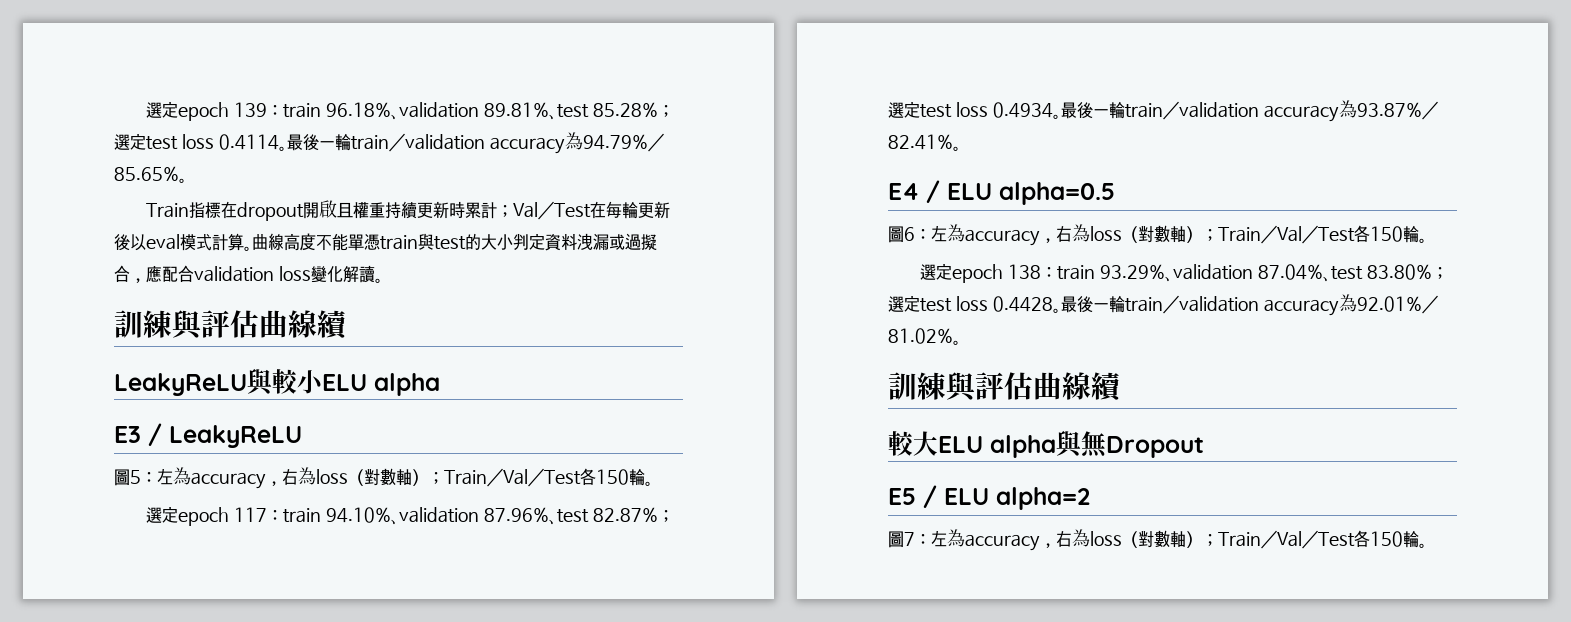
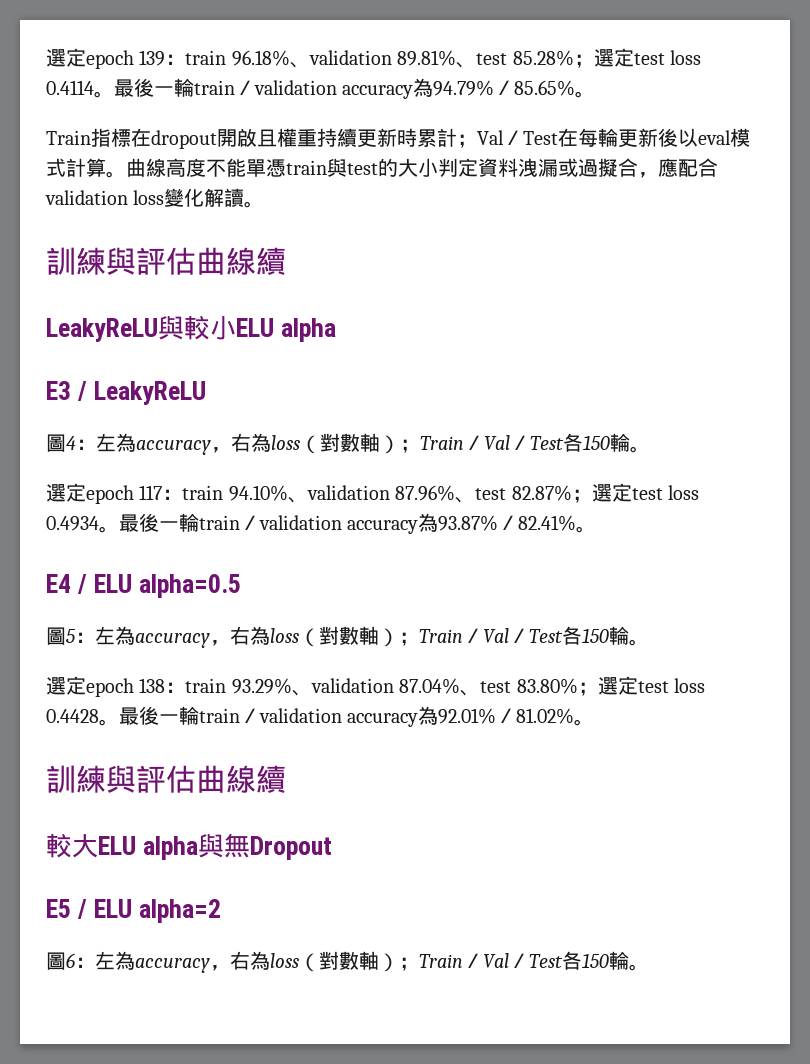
[130,470,141,484] 5 -> [66,436,76,450] 4
[904,227,915,241] 6 -> [66,629,76,643] 5
[904,532,915,546] 7 -> [66,953,75,968] 6

